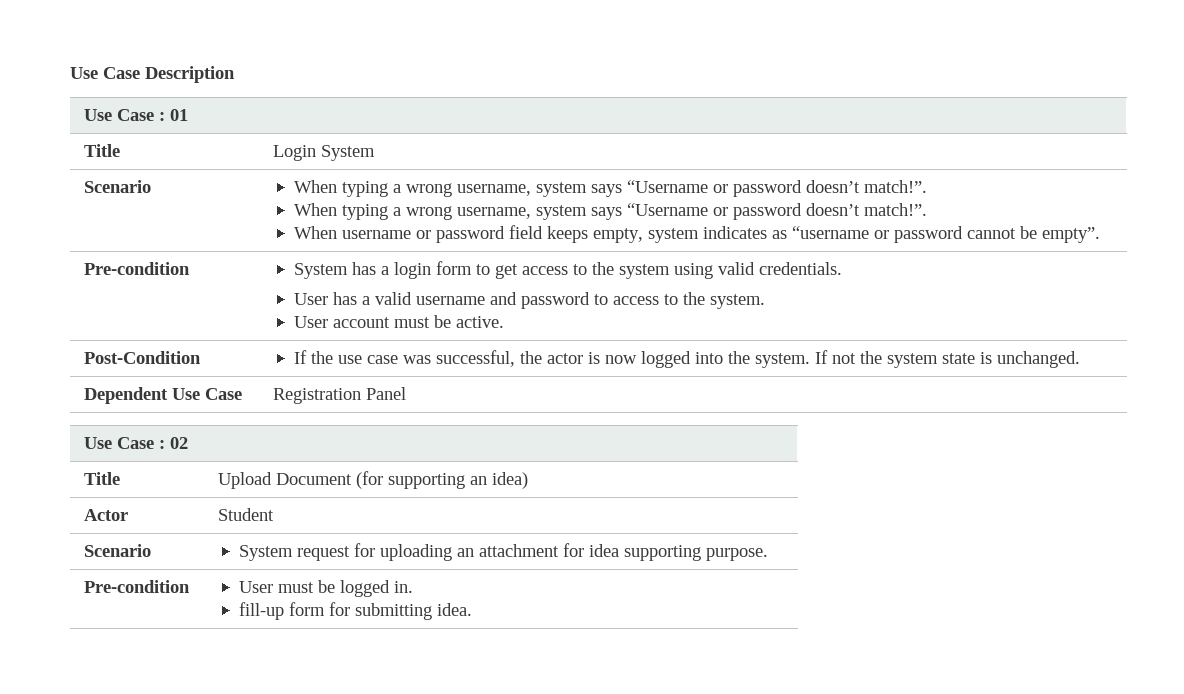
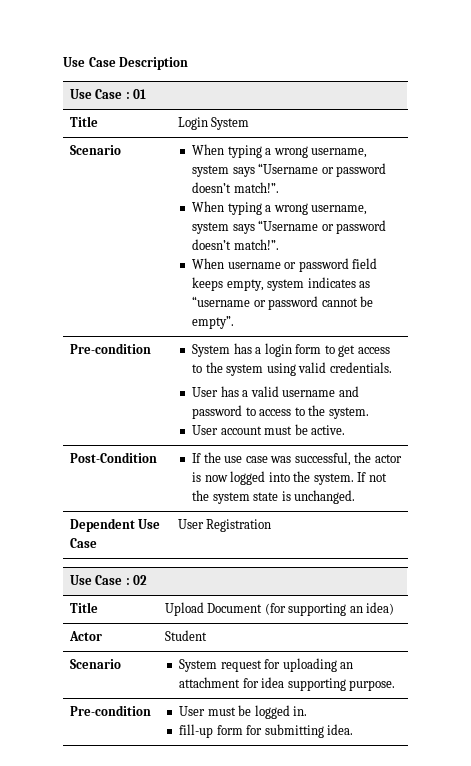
(243, 394) none -> [177,519,204,529] User
[366,387,407,400] Panel -> (272, 525) none

